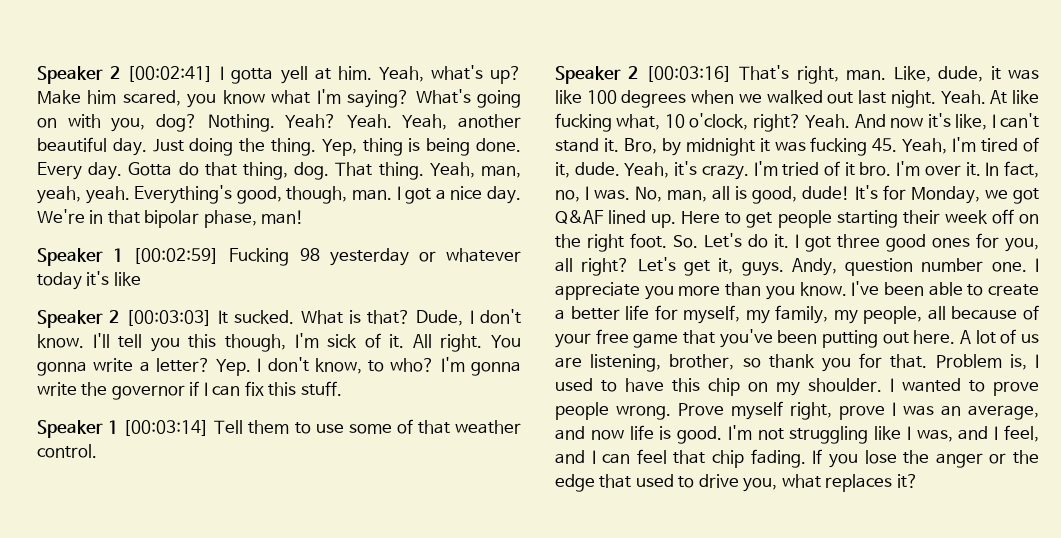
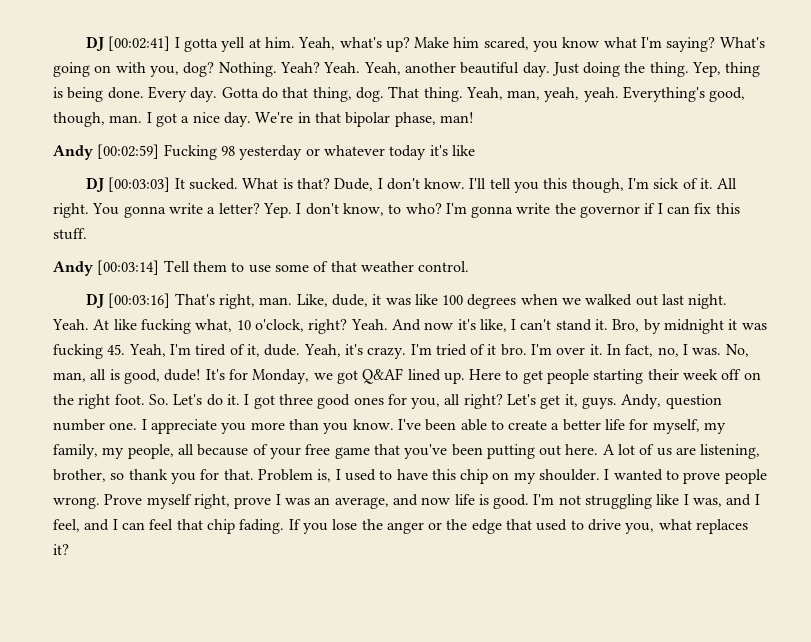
[37,66,121,84] Speaker 2 -> [85,36,104,51] DJ
[37,248,124,266] Speaker 1 -> [53,145,93,160] Andy
[37,310,120,328] Speaker 2 -> [85,177,104,192] DJ
[37,420,119,438] Speaker 1 -> [53,261,93,276] Andy
[555,66,639,84] Speaker 2 -> [85,293,104,308] DJ

